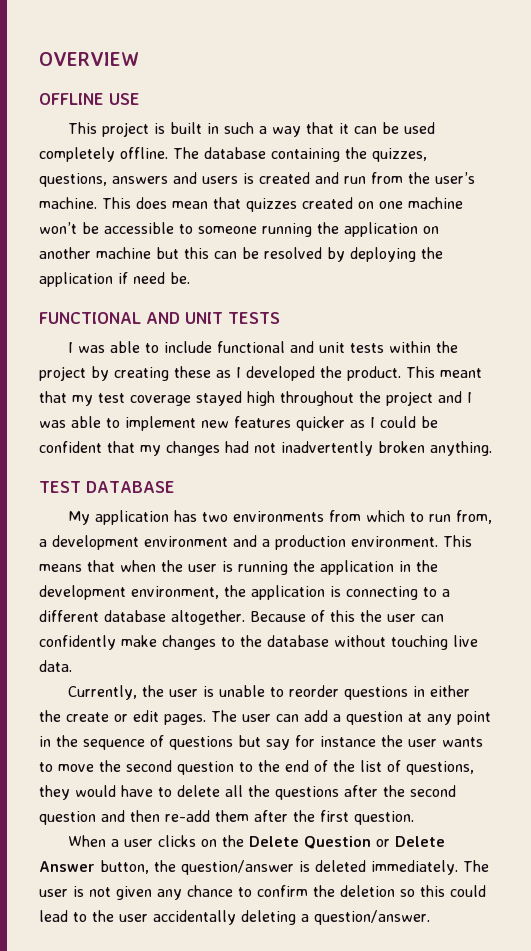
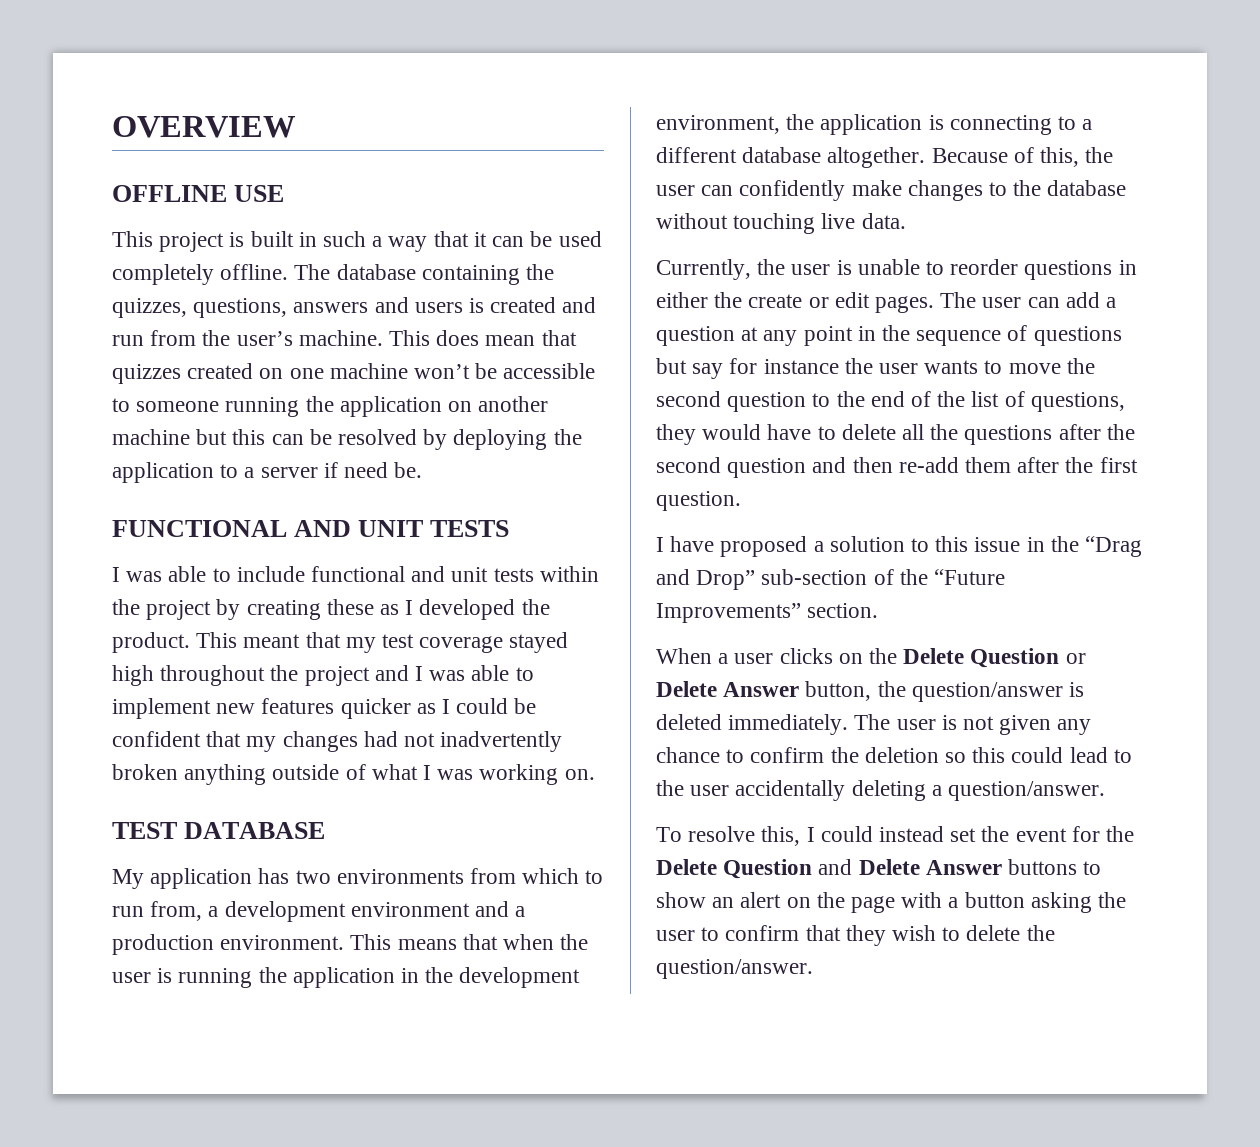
(113, 279) none -> [220,464,318,478] to a server
[430,441,492,456] anything. -> [184,764,595,785] anything outside of what I was working on.
[330,610,355,622] this -> [1040,147,1080,167] this,
(414, 818) none -> [656,536,1143,557] [656,569,1006,590] [656,603,879,623] // I have proposed a solution to this issue in the “Drag and Drop” sub-section of the “Future Improvements” section.
(430, 917) none -> [656,826,1135,846] [656,859,1102,879] [656,892,1127,913] [656,925,1055,946] [656,959,813,979] // To resolve this, I could instead set the event for the Delete Question and Delete Answer buttons to show an alert on the page with a button asking the user to confirm that they wish to delete the question/answer.

